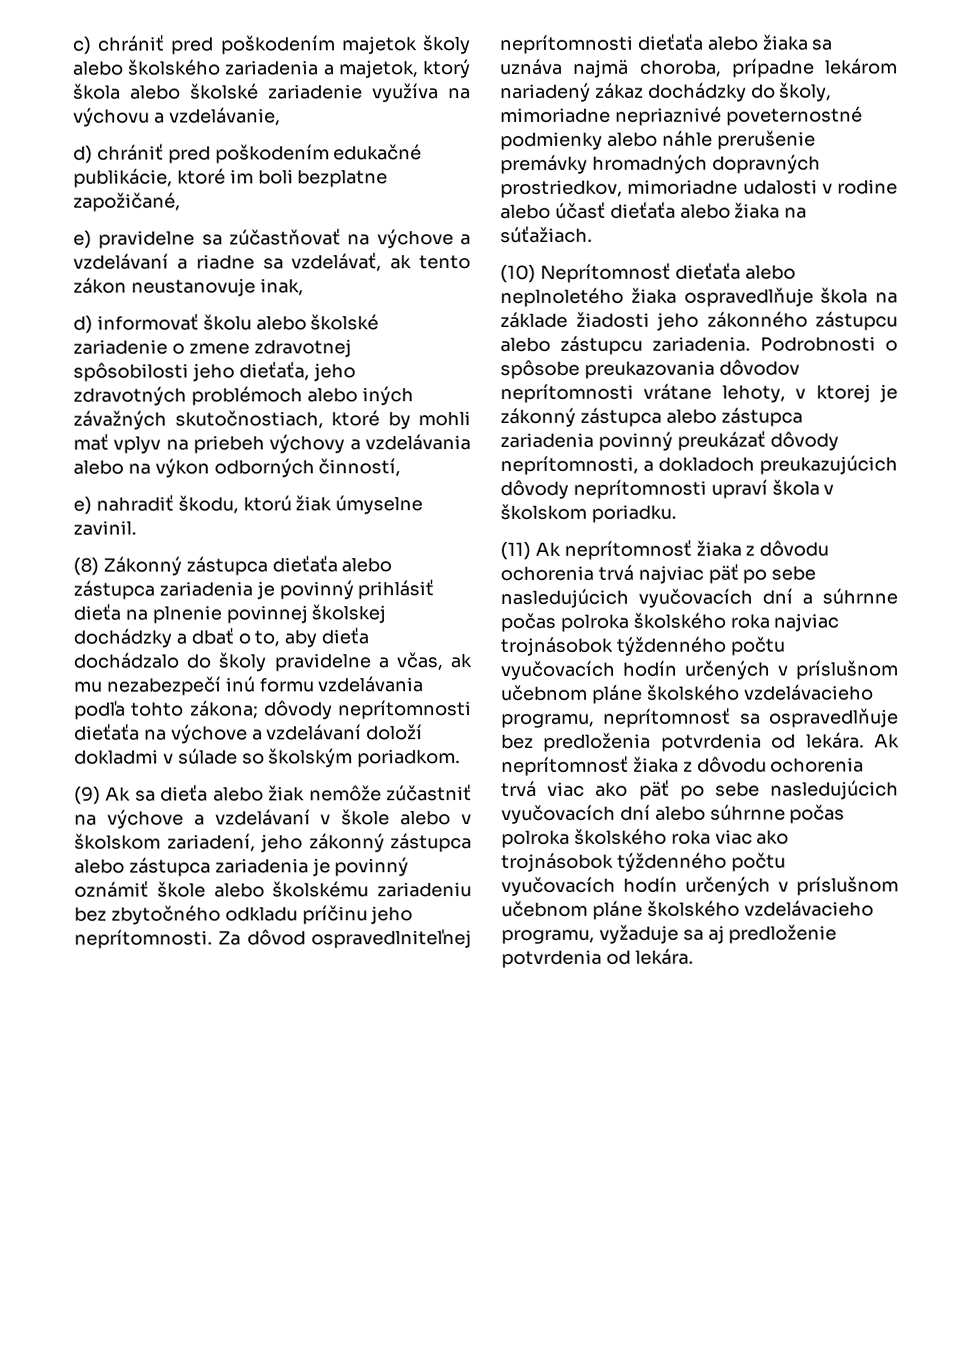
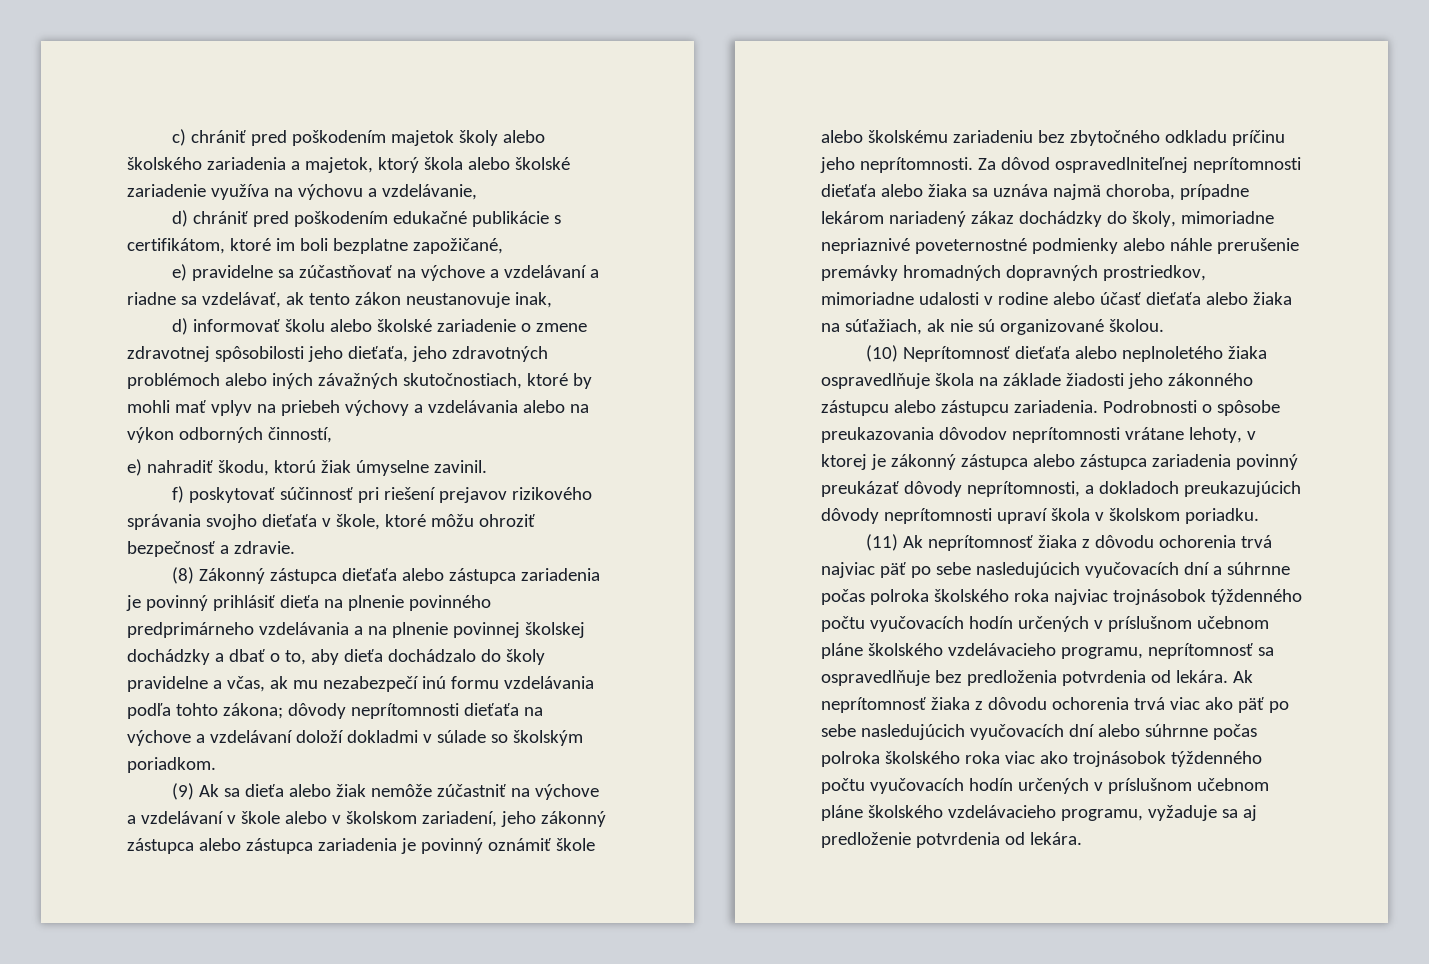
[73,168,173,188] publikácie, -> [472,211,562,227] [127,238,225,254] publikácie s certifikátom,
(137, 528) none -> [172,486,593,503] [127,514,535,530] [127,541,295,557] // f) poskytovať súčinnosť pri riešení prejavov rizikového správania svojho dieťaťa v škole, ktoré môžu ohroziť bezpečnosť a zdravie.
(222, 614) none -> [408,595,491,611] [127,622,448,638] povinného predprimárneho vzdelávania a na plnenie
[500,225,593,243] súťažiach. -> [844,319,1164,335] súťažiach, ak nie sú organizované školou.

